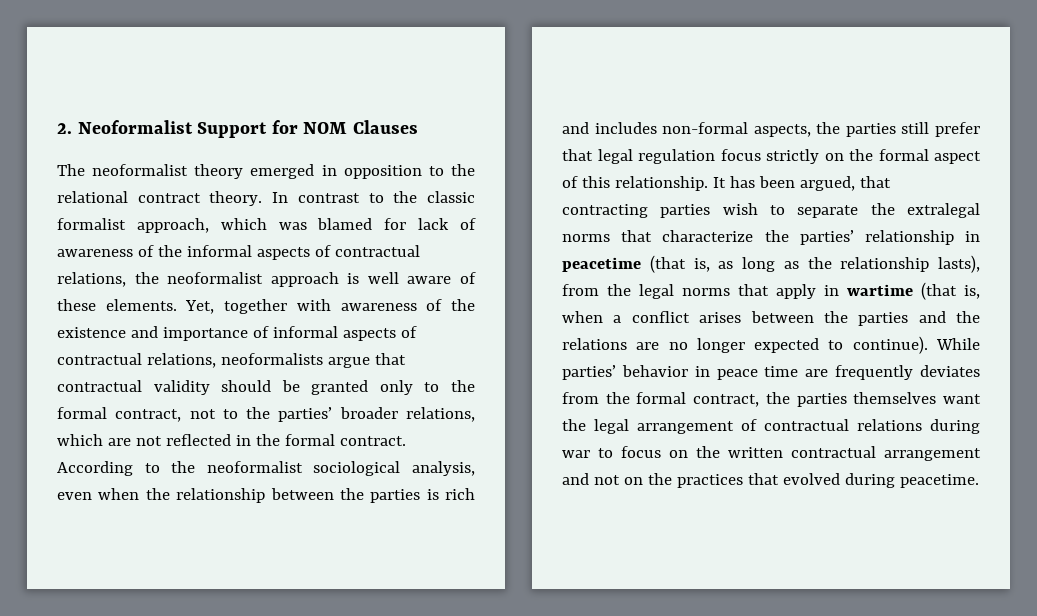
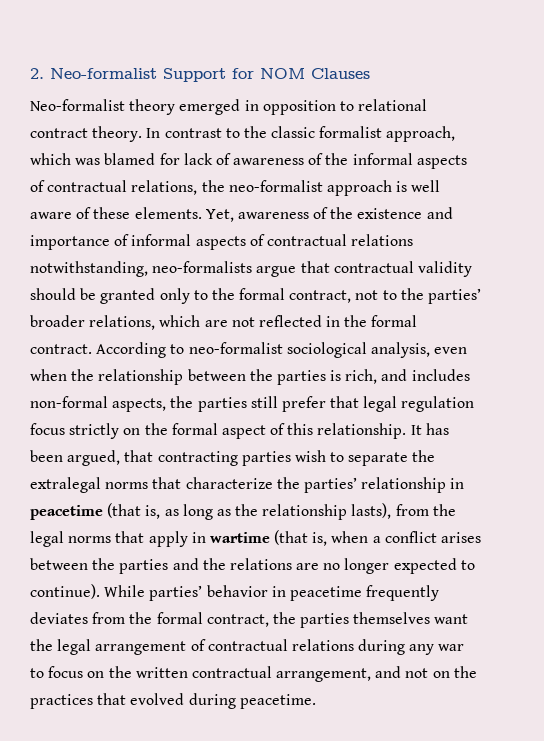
[77,120,193,134] Neoformalist -> [50,68,157,79] Neo-formalist
[57,164,189,176] The neoformalist -> [30,99,125,111] Neo-formalist
[450,164,475,176] the -> (354, 106) none
[167,272,264,284] neoformalist -> [228,180,323,192] neo-formalist
[224,299,331,314] together with -> (234, 215) none
[146,353,323,368] relations, neoformalists -> [351,234,414,246] [30,261,253,277] relations notwithstanding, neo-formalists
[171,461,303,473] the neoformalist -> [188,342,283,354] neo-formalist
[445,488,475,500] rich -> [345,369,378,384] rich,
[716,366,829,380] peace time are -> [289,586,362,601] peacetime
(980, 426) none -> [409,644,435,655] any
[884,448,981,461] arrangement -> [276,668,372,682] arrangement,

